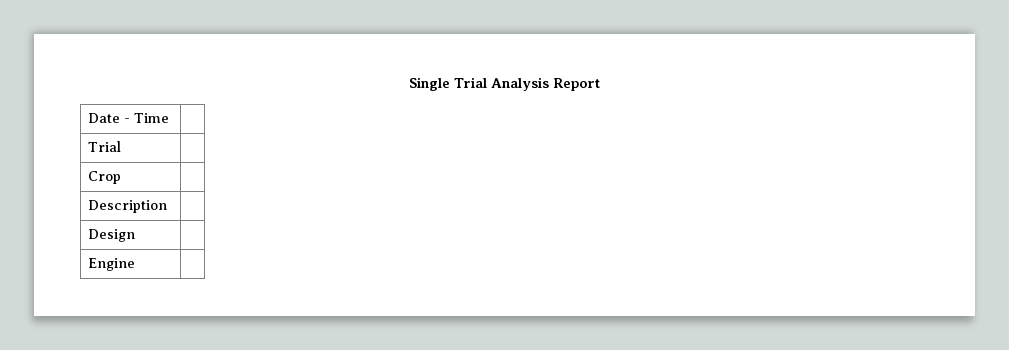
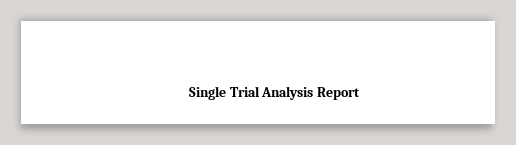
[88,113,170,123] [88,141,122,152] [88,171,122,184] [88,200,168,213] [88,229,136,242] [88,258,136,271] // Date - Time | // Trial | // Crop | // Description | // Design | // Engine | -> (361, 93) none

